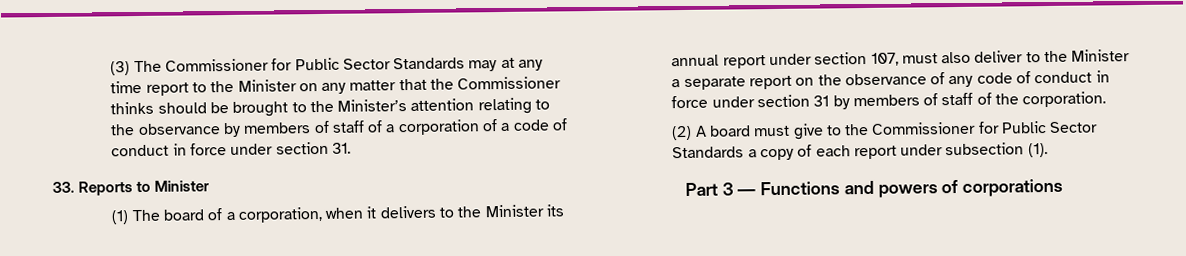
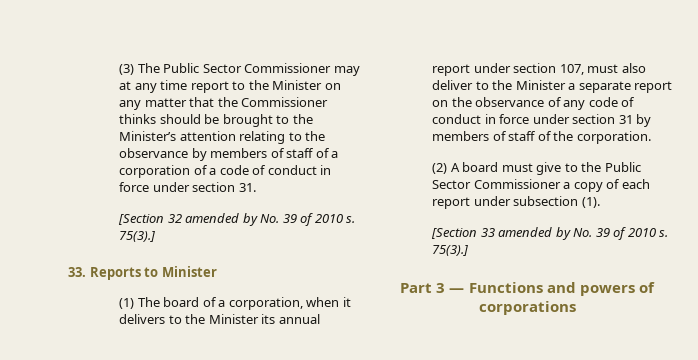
[164,57,466,72] Commissioner for Public Sector Standards -> [163,63,332,73] Public Sector Commissioner
(351, 148) none -> [118,213,356,226] [119,231,156,242] // [Section 32 amended by No. 39 of 2010 s. 75(3).]
[871,121,1099,135] [672,146,745,159] Commissioner for Public Sector Standards -> [604,162,641,172] [432,179,561,189] Public Sector Commissioner
(1048, 150) none -> [431,227,669,240] [432,245,469,256] // [Section 33 amended by No. 39 of 2010 s. 75(3).]

